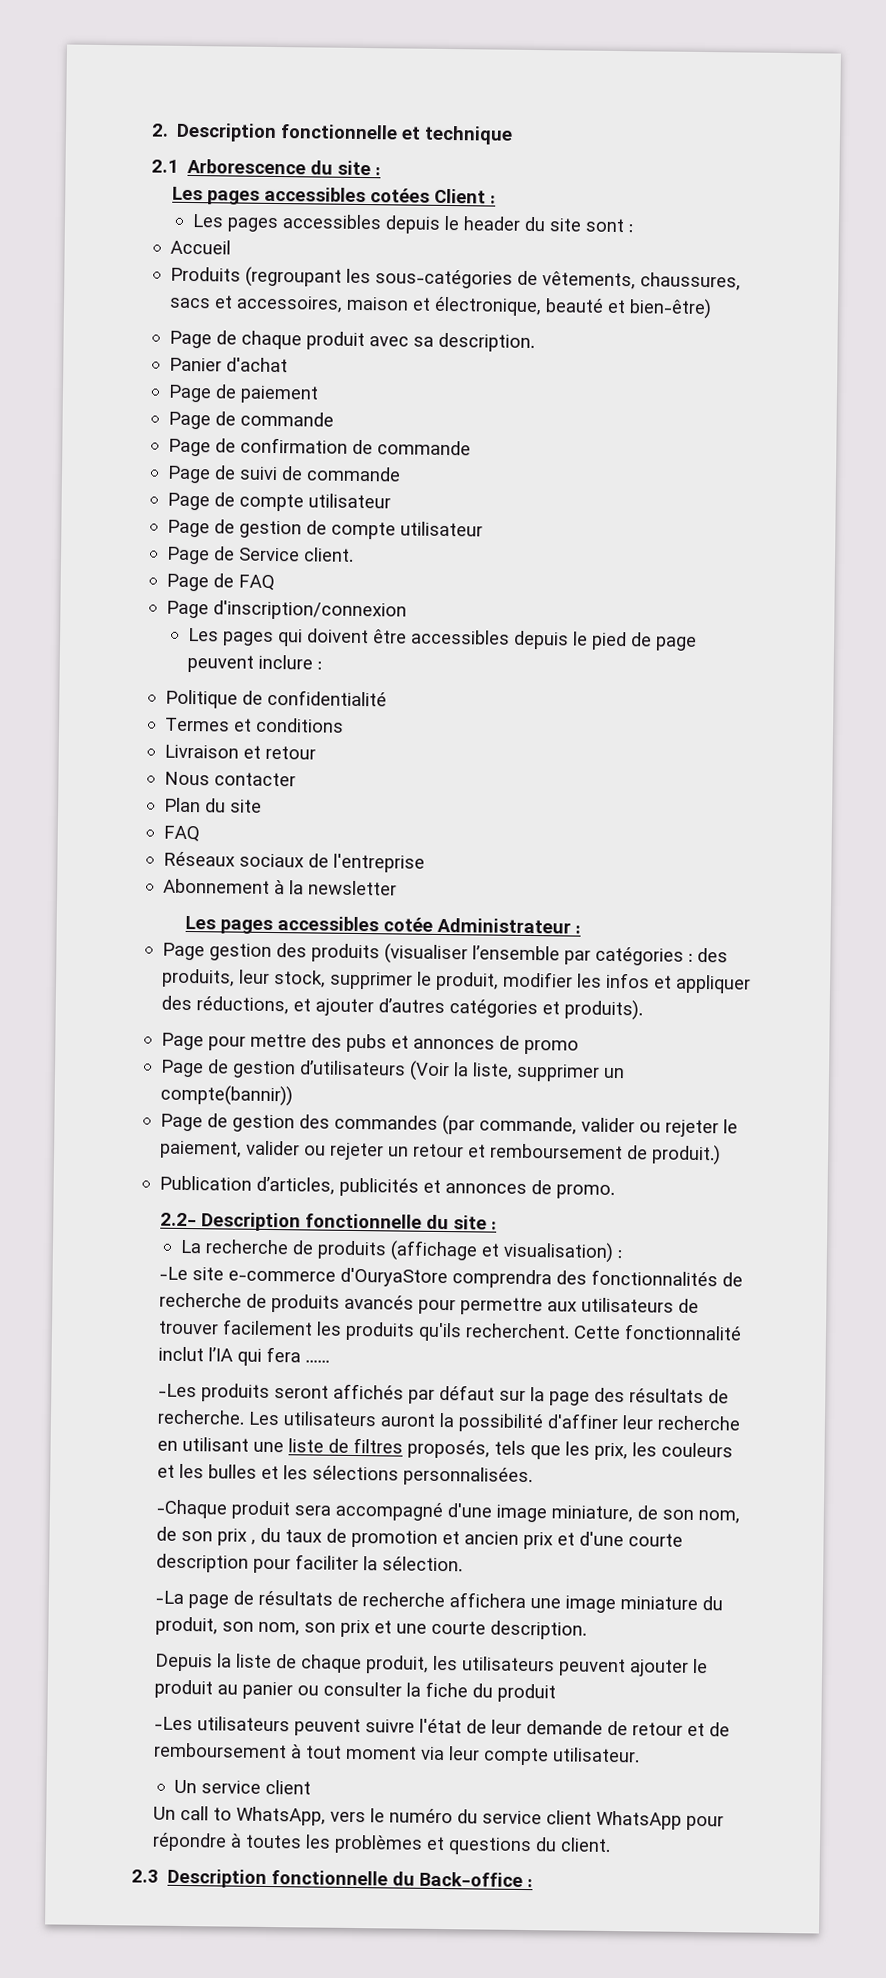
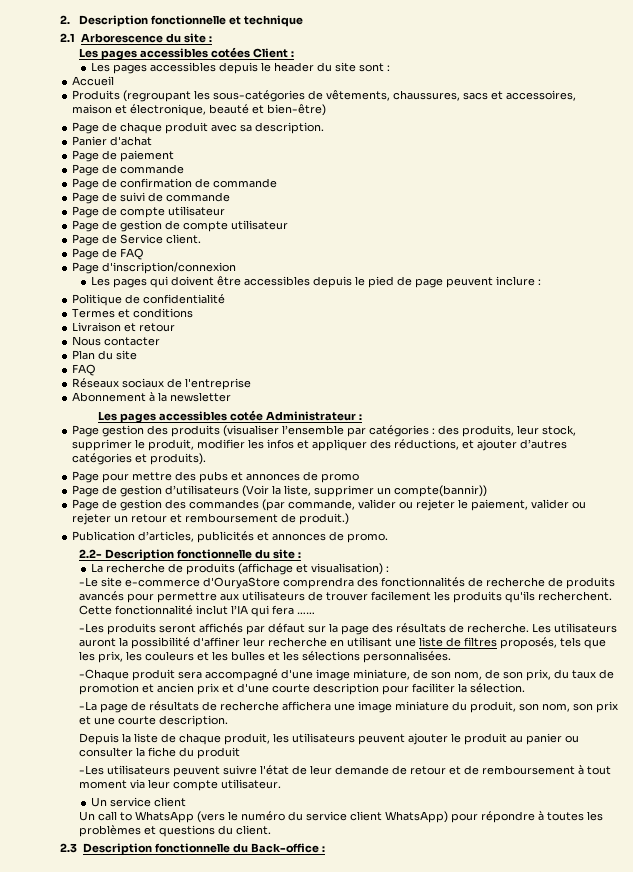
[217,1528,257,1546] prix , -> [526,669,552,681] prix,
[236,1806,367,1826] WhatsApp, vers -> [135,811,226,823] WhatsApp (vers
[596,1810,683,1830] WhatsApp -> [385,811,449,823] WhatsApp)

